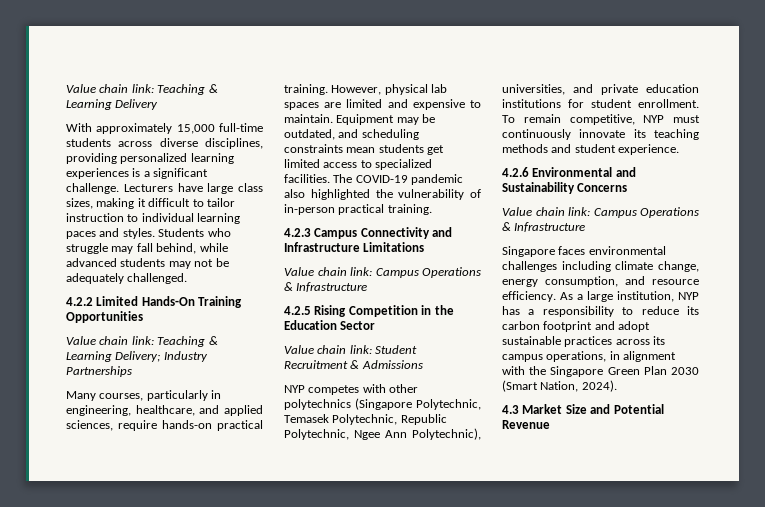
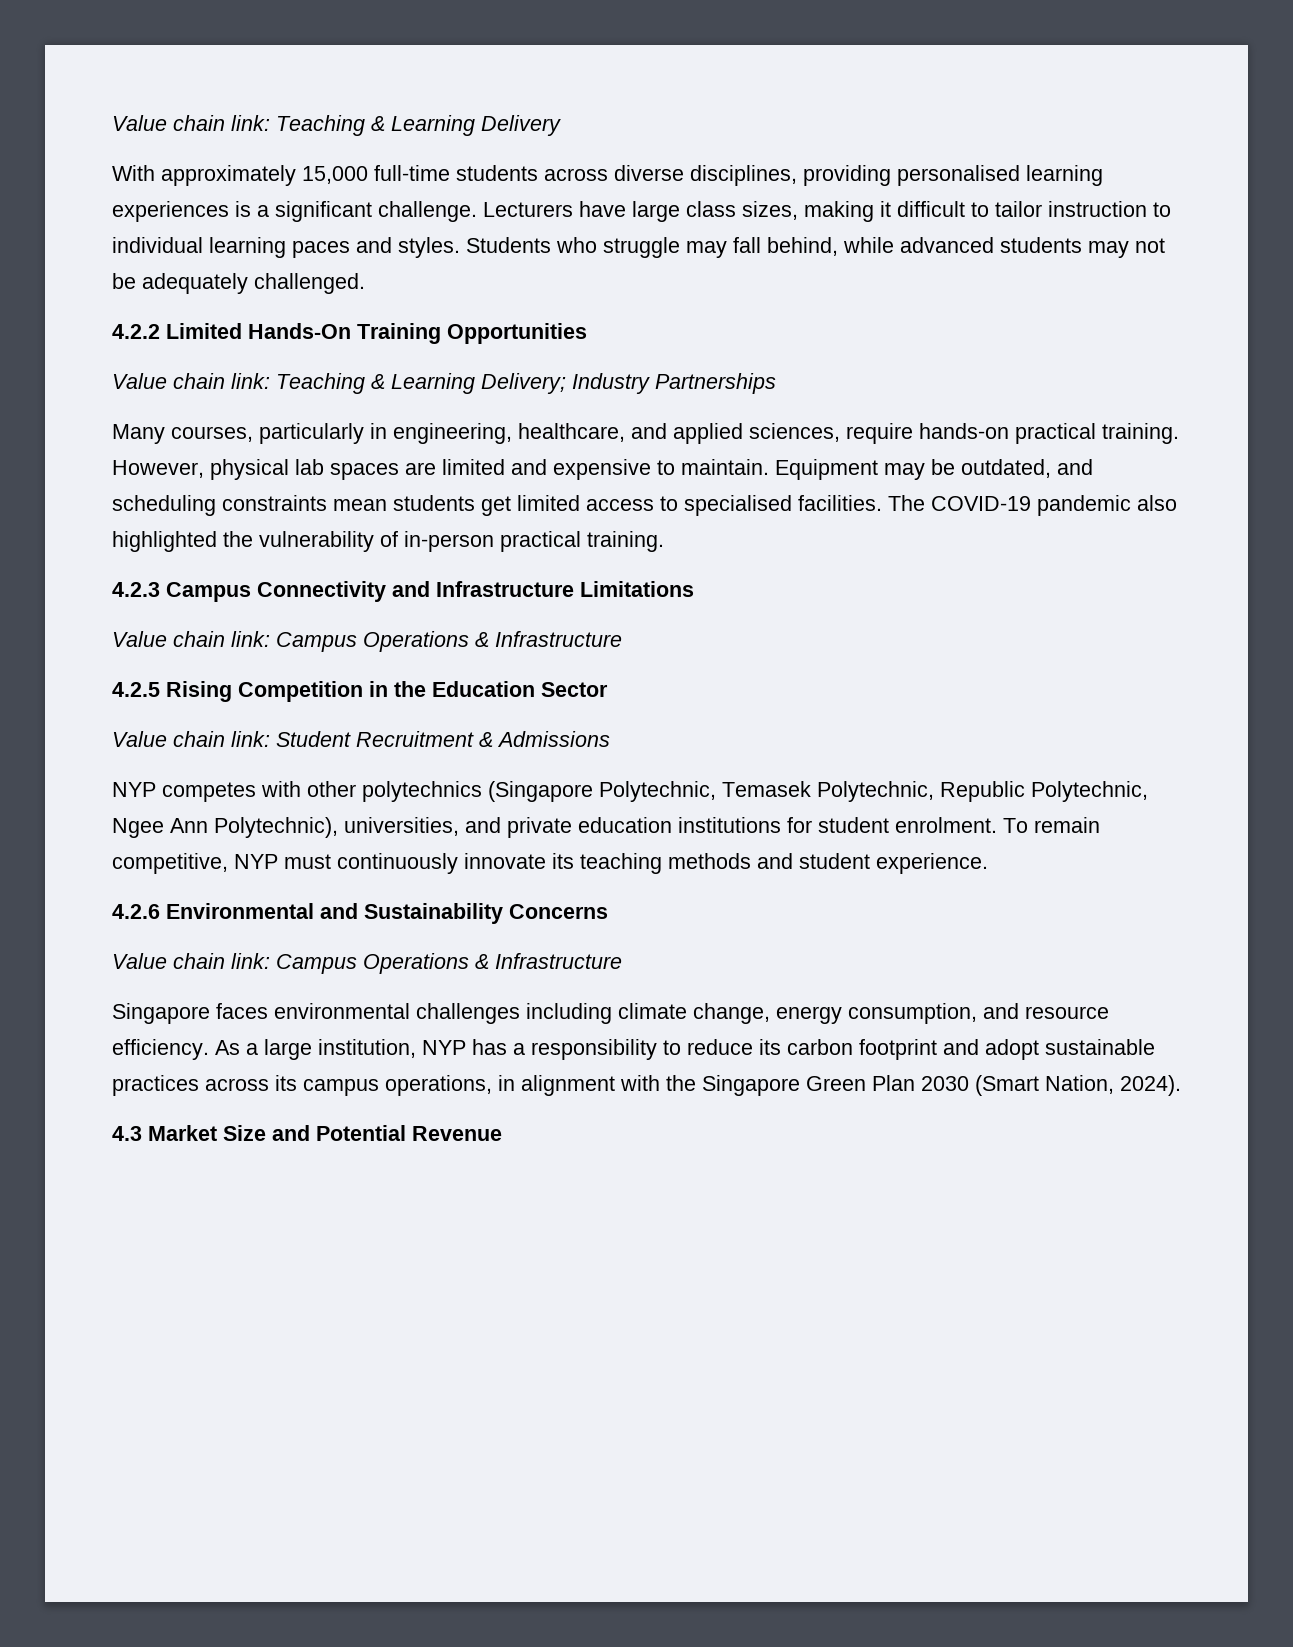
[120,153,188,164] personalized -> [897,165,1020,186] personalised
[375,159,433,170] specialized -> [684,495,792,516] specialised
[638,99,699,108] enrollment. -> [895,817,997,833] enrolment.

